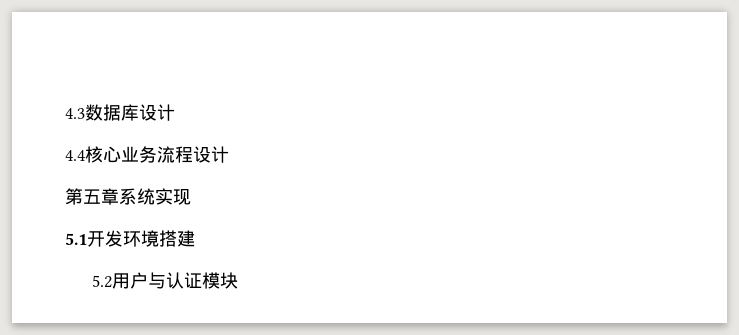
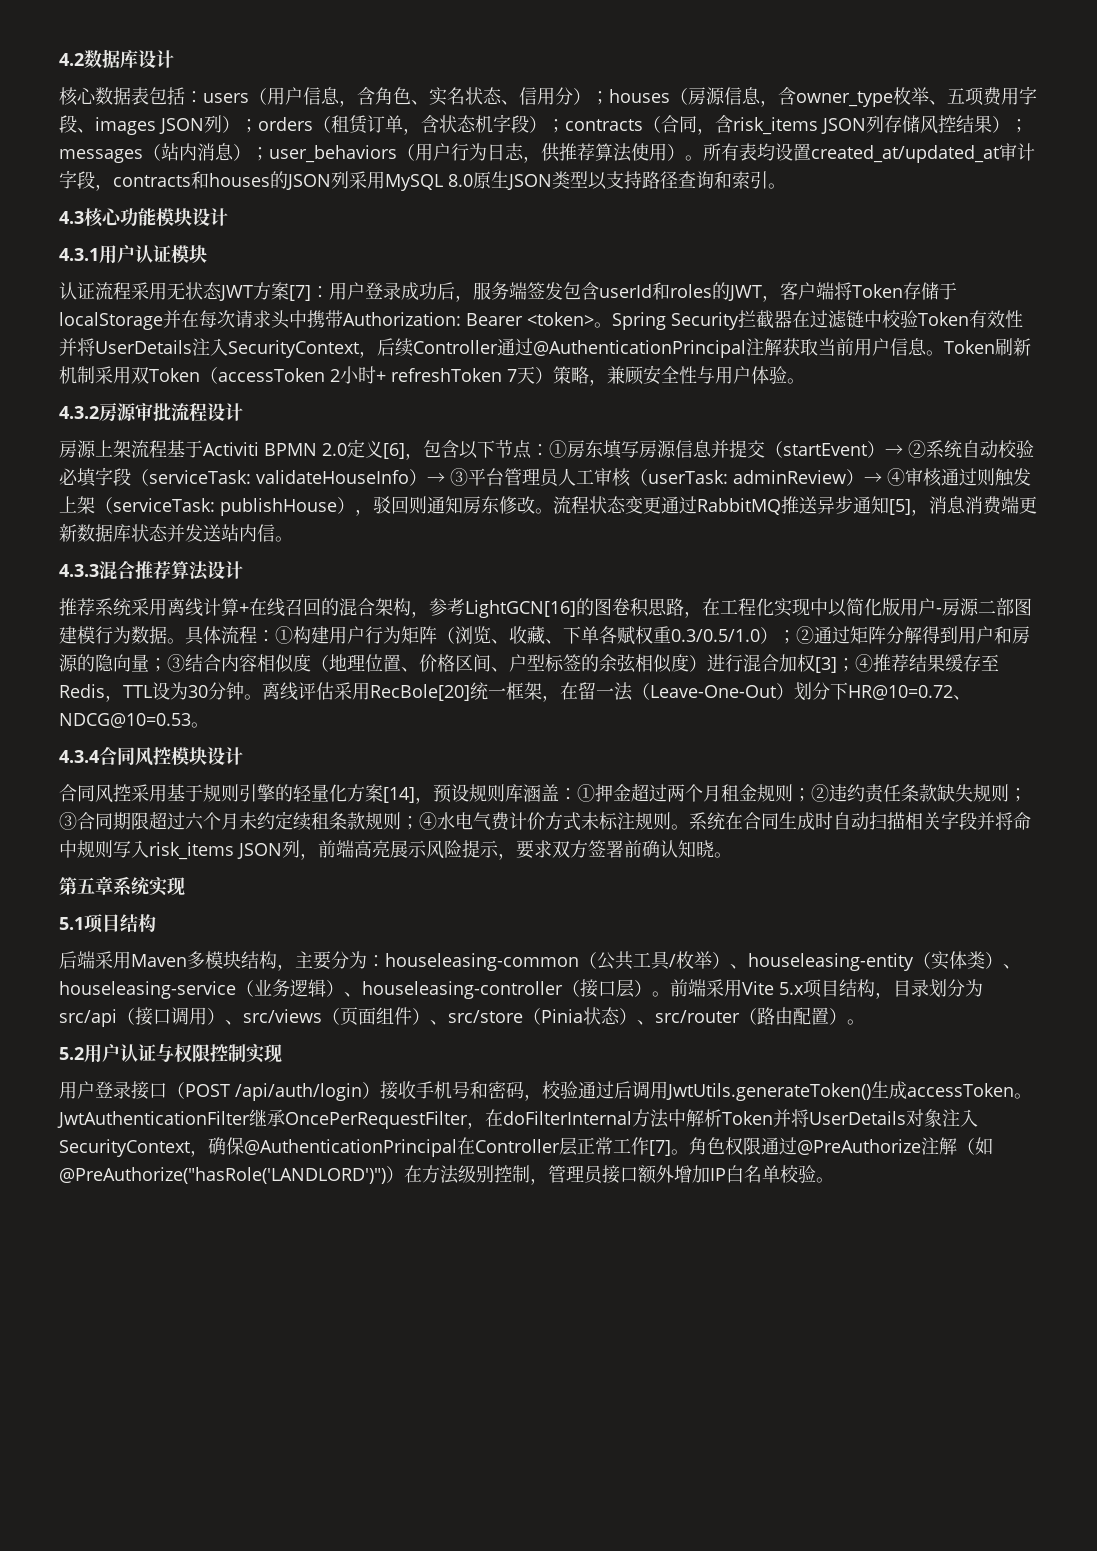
[65,108,85,119] 4.3 -> [59,53,84,66] 4.2
[65,146,229,163] 4.4核心业务流程设计 -> [59,86,1037,107] [59,114,1028,135] [59,143,1035,163] [59,170,786,191] [59,208,228,227] [59,245,207,264] [59,282,957,302] [59,310,1023,330] [59,338,1031,358] [59,365,805,386] [59,402,243,422] [59,439,1034,460] [59,467,1031,487] [59,496,1037,516] [59,524,293,542] [59,561,243,581] [59,598,1032,618] [59,626,1030,645] [59,654,999,673] [59,682,971,702] [59,713,209,728] [59,747,243,766] [59,783,1027,804] [59,811,1031,831] [59,840,732,860] 核心数据表包括：users（用户信息，含角色、实名状态、信用分）；houses（房源信息，含owner_type枚举、五项费用字段、images JSON列）；orders（租赁订单，含状态机字段）；contracts（合同，含risk_items JSON列存储风控结果）；messages（站内消息）；user_behaviors（用户行为日志，供推荐算法使用）。所有表均设置created_at/updated_at审计字段，contracts和houses的JSON列采用MySQL 8.0原生JSON类型以支持路径查询和索引。 // 4.3核心功能模块设计 // 4.3.1用户认证模块 // 认证流程采用无状态JWT方案[7]：用户登录成功后，服务端签发包含userId和roles的JWT，客户端将Token存储于localStorage并在每次请求头中携带Authorization: Bearer <token>。Spring Security拦截器在过滤链中校验Token有效性并将UserDetails注入SecurityContext，后续Controller通过@AuthenticationPrincipal注解获取当前用户信息。Token刷新机制采用双Token（accessToken 2小时+ refreshToken 7天）策略，兼顾安全性与用户体验。 // 4.3.2房源审批流程设计 // 房源上架流程基于Activiti BPMN 2.0定义[6]，包含以下节点：①房东填写房源信息并提交（startEvent）→ ②系统自动校验必填字段（serviceTask: validateHouseInfo）→ ③平台管理员人工审核（userTask: adminReview）→ ④审核通过则触发上架（serviceTask: publishHouse），驳回则通知房东修改。流程状态变更通过RabbitMQ推送异步通知[5]，消息消费端更新数据库状态并发送站内信。 // 4.3.3混合推荐算法设计 // 推荐系统采用离线计算+在线召回的混合架构，参考LightGCN[16]的图卷积思路，在工程化实现中以简化版用户-房源二部图建模行为数据。具体流程：①构建用户行为矩阵（浏览、收藏、下单各赋权重0.3/0.5/1.0）；②通过矩阵分解得到用户和房源的隐向量；③结合内容相似度（地理位置、价格区间、户型标签的余弦相似度）进行混合加权[3]；④推荐结果缓存至Redis，TTL设为30分钟。离线评估采用RecBole[20]统一框架，在留一法（Leave-One-Out）划分下HR@10=0.72、NDCG@10=0.53。 // 4.3.4合同风控模块设计 // 合同风控采用基于规则引擎的轻量化方案[14]，预设规则库涵盖：①押金超过两个月租金规则；②违约责任条款缺失规则；③合同期限超过六个月未约定续租条款规则；④水电气费计价方式未标注规则。系统在合同生成时自动扫描相关字段并将命中规则写入risk_items JSON列，前端高亮展示风险提示，要求双方签署前确认知晓。
[87,230,195,247] [91,272,238,289] 开发环境搭建 // 5.2用户与认证模块 -> [84,914,156,933] [59,951,1021,971] [59,979,983,999] [59,1007,865,1027] [59,1044,282,1063] [59,1081,1032,1101] [57,1109,978,1129] [59,1137,993,1157] [59,1165,834,1185] 项目结构 // 后端采用Maven多模块结构，主要分为：houseleasing-common（公共工具/枚举）、houseleasing-entity（实体类）、houseleasing-service（业务逻辑）、houseleasing-controller（接口层）。前端采用Vite 5.x项目结构，目录划分为src/api（接口调用）、src/views（页面组件）、src/store（Pinia状态）、src/router（路由配置）。 // 5.2用户认证与权限控制实现 // 用户登录接口（POST /api/auth/login）接收手机号和密码，校验通过后调用JwtUtils.generateToken()生成accessToken。JwtAuthenticationFilter继承OncePerRequestFilter，在doFilterInternal方法中解析Token并将UserDetails对象注入SecurityContext，确保@AuthenticationPrincipal在Controller层正常工作[7]。角色权限通过@PreAuthorize注解（如@PreAuthorize("hasRole('LANDLORD')")）在方法级别控制，管理员接口额外增加IP白名单校验。

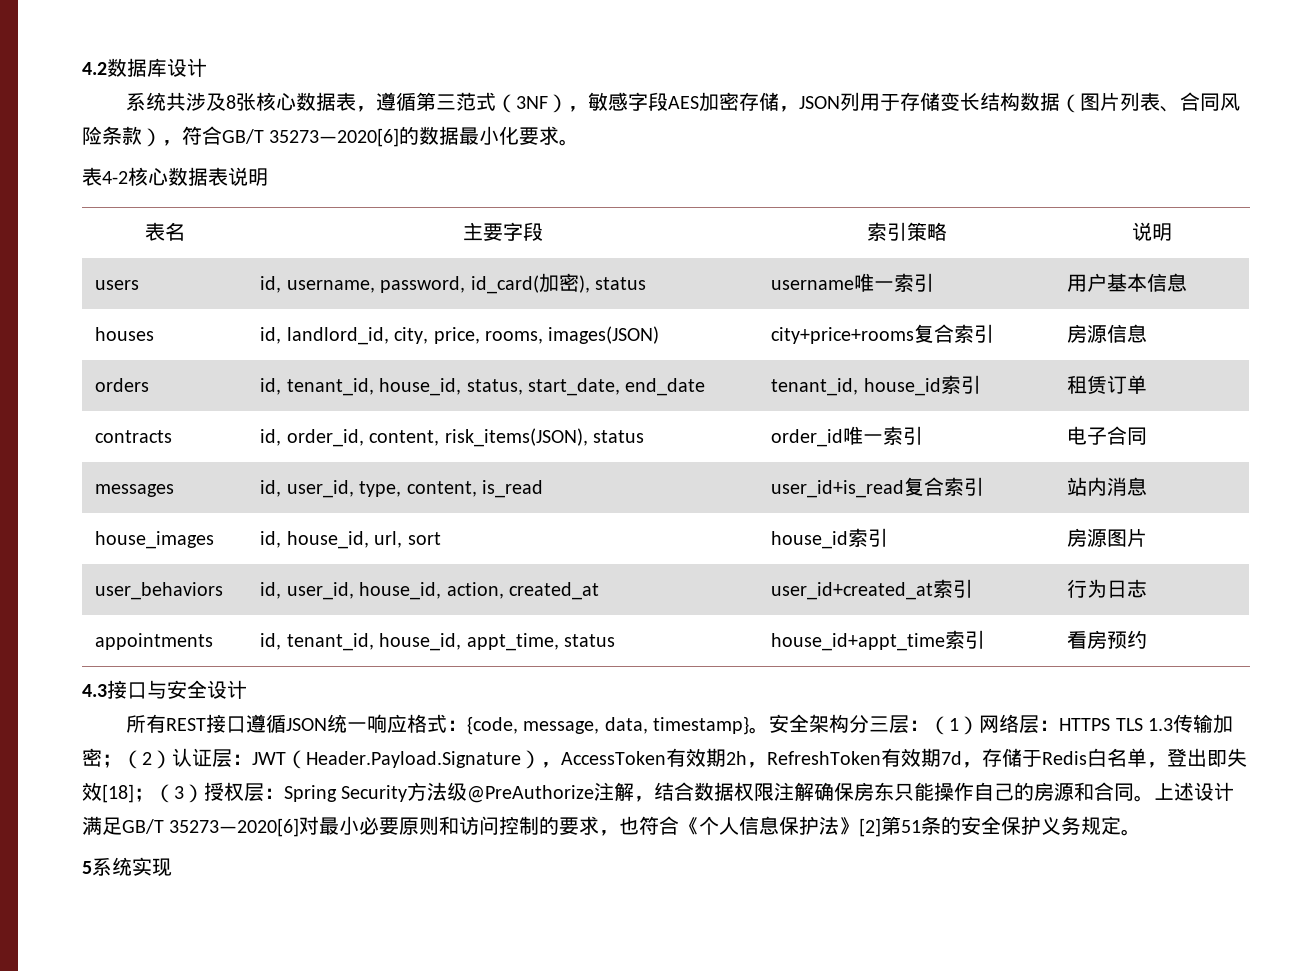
[59,86,1037,107] [59,114,1028,135] [59,143,1035,163] [59,170,786,191] 核心数据表包括：users（用户信息，含角色、实名状态、信用分）；houses（房源信息，含owner_type枚举、五项费用字段、images JSON列）；orders（租赁订单，含状态机字段）；contracts（合同，含risk_items JSON列存储风控结果）；messages（站内消息）；user_behaviors（用户行为日志，供推荐算法使用）。所有表均设置created_at/updated_at审计字段，contracts和houses的JSON列采用MySQL 8.0原生JSON类型以支持路径查询和索引。 -> [125,92,1240,113] [82,126,580,147] [82,167,268,186] [145,222,185,241] [463,222,543,241] [866,222,947,241] [1132,222,1172,241] [95,280,140,290] [260,273,646,294] [771,273,935,292] [1067,273,1188,292] [95,327,155,341] [260,326,660,345] [771,324,995,344] [1067,324,1148,343] [95,378,150,392] [260,378,706,396] [771,375,981,396] [1067,375,1148,394] [95,430,173,443] [260,428,644,447] [771,426,924,447] [1067,426,1148,445] [95,484,175,497] [260,480,543,498] [771,477,985,498] [1067,477,1148,496] [95,531,215,549] [260,531,441,549] [771,528,889,549] [1067,528,1148,547] [95,582,224,600] [260,582,599,600] [771,579,974,600] [1067,579,1148,598] [95,633,214,650] [260,633,615,651] [771,630,986,651] [1067,630,1148,649] 系统共涉及8张核心数据表，遵循第三范式（3NF），敏感字段AES加密存储，JSON列用于存储变长结构数据（图片列表、合同风险条款），符合GB/T 35273—2020[6]的数据最小化要求。 // 表4-2核心数据表说明 // 表名 | 主要字段 | 索引策略 | 说明 // users | id, username, password, id_card(加密), status | username唯一索引 | 用户基本信息 // houses | id, landlord_id, city, price, rooms, images(JSON) | city+price+rooms复合索引 | 房源信息 // orders | id, tenant_id, house_id, status, start_date, end_date | tenant_id, house_id索引 | 租赁订单 // contracts | id, order_id, content, risk_items(JSON), status | order_id唯一索引 | 电子合同 // messages | id, user_id, type, content, is_read | user_id+is_read复合索引 | 站内消息 // house_images | id, house_id, url, sort | house_id索引 | 房源图片 // user_behaviors | id, user_id, house_id, action, created_at | user_id+created_at索引 | 行为日志 // appointments | id, tenant_id, house_id, appt_time, status | house_id+appt_time索引 | 看房预约
[84,208,228,227] [59,245,207,264] [59,282,957,302] [59,310,1023,330] [59,338,1031,358] [59,365,805,386] [59,402,243,422] [59,439,1034,460] [59,467,1031,487] [59,496,1037,516] [59,524,293,542] [59,561,243,581] [59,598,1032,618] [59,626,1030,645] [59,654,999,673] [59,682,971,702] [59,713,209,728] [59,747,243,766] [59,783,1027,804] [59,811,1031,831] [59,840,732,860] [59,876,185,896] [59,914,156,933] [59,951,1021,971] [59,979,983,999] [59,1007,865,1027] [59,1044,282,1063] [59,1081,1032,1101] [57,1109,978,1129] [59,1137,993,1157] [59,1165,834,1185] 核心功能模块设计 // 4.3.1用户认证模块 // 认证流程采用无状态JWT方案[7]：用户登录成功后，服务端签发包含userId和roles的JWT，客户端将Token存储于localStorage并在每次请求头中携带Authorization: Bearer <token>。Spring Security拦截器在过滤链中校验Token有效性并将UserDetails注入SecurityContext，后续Controller通过@AuthenticationPrincipal注解获取当前用户信息。Token刷新机制采用双Token（accessToken 2小时+ refreshToken 7天）策略，兼顾安全性与用户体验。 // 4.3.2房源审批流程设计 // 房源上架流程基于Activiti BPMN 2.0定义[6]，包含以下节点：①房东填写房源信息并提交（startEvent）→ ②系统自动校验必填字段（serviceTask: validateHouseInfo）→ ③平台管理员人工审核（userTask: adminReview）→ ④审核通过则触发上架（serviceTask: publishHouse），驳回则通知房东修改。流程状态变更通过RabbitMQ推送异步通知[5]，消息消费端更新数据库状态并发送站内信。 // 4.3.3混合推荐算法设计 // 推荐系统采用离线计算+在线召回的混合架构，参考LightGCN[16]的图卷积思路，在工程化实现中以简化版用户-房源二部图建模行为数据。具体流程：①构建用户行为矩阵（浏览、收藏、下单各赋权重0.3/0.5/1.0）；②通过矩阵分解得到用户和房源的隐向量；③结合内容相似度（地理位置、价格区间、户型标签的余弦相似度）进行混合加权[3]；④推荐结果缓存至Redis，TTL设为30分钟。离线评估采用RecBole[20]统一框架，在留一法（Leave-One-Out）划分下HR@10=0.72、NDCG@10=0.53。 // 4.3.4合同风控模块设计 // 合同风控采用基于规则引擎的轻量化方案[14]，预设规则库涵盖：①押金超过两个月租金规则；②违约责任条款缺失规则；③合同期限超过六个月未约定续租条款规则；④水电气费计价方式未标注规则。系统在合同生成时自动扫描相关字段并将命中规则写入risk_items JSON列，前端高亮展示风险提示，要求双方签署前确认知晓。 // 第五章系统实现 // 5.1项目结构 // 后端采用Maven多模块结构，主要分为：houseleasing-common（公共工具/枚举）、houseleasing-entity（实体类）、houseleasing-service（业务逻辑）、houseleasing-controller（接口层）。前端采用Vite 5.x项目结构，目录划分为src/api（接口调用）、src/views（页面组件）、src/store（Pinia状态）、src/router（路由配置）。 // 5.2用户认证与权限控制实现 // 用户登录接口（POST /api/auth/login）接收手机号和密码，校验通过后调用JwtUtils.generateToken()生成accessToken。JwtAuthenticationFilter继承OncePerRequestFilter，在doFilterInternal方法中解析Token并将UserDetails对象注入SecurityContext，确保@AuthenticationPrincipal在Controller层正常工作[7]。角色权限通过@PreAuthorize注解（如@PreAuthorize("hasRole('LANDLORD')")）在方法级别控制，管理员接口额外增加IP白名单校验。 -> [107,680,247,699] [125,714,1233,735] [82,748,1247,769] [82,782,1235,803] [82,816,1142,837] [82,857,172,877] 接口与安全设计 // 所有REST接口遵循JSON统一响应格式：{code, message, data, timestamp}。安全架构分三层：（1）网络层：HTTPS TLS 1.3传输加密；（2）认证层：JWT（Header.Payload.Signature），AccessToken有效期2h，RefreshToken有效期7d，存储于Redis白名单，登出即失效[18]；（3）授权层：Spring Security方法级@PreAuthorize注解，结合数据权限注解确保房东只能操作自己的房源和合同。上述设计满足GB/T 35273—2020[6]对最小必要原则和访问控制的要求，也符合《个人信息保护法》[2]第51条的安全保护义务规定。 // 5系统实现

